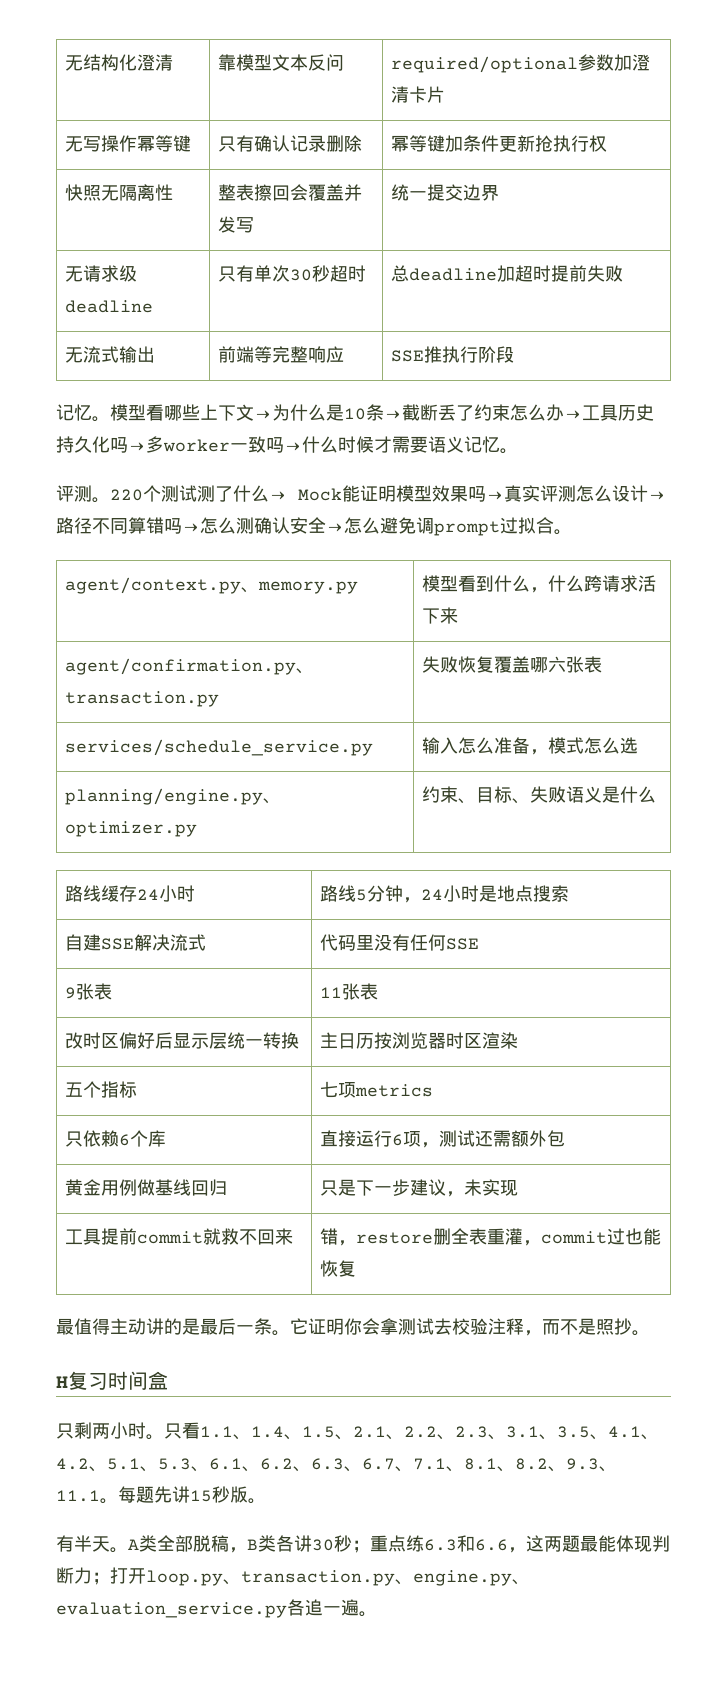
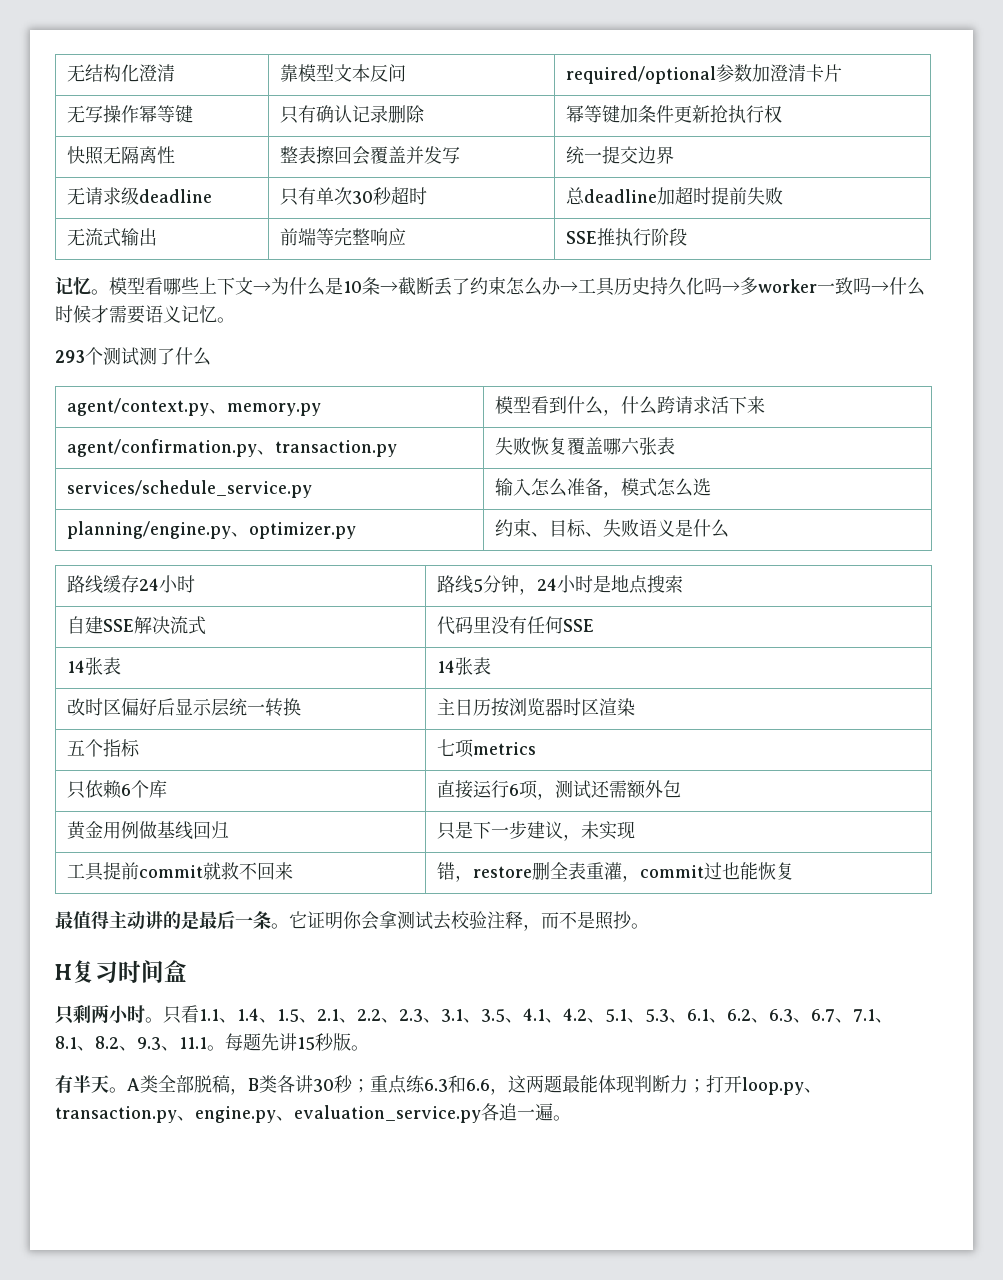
[56,485,143,503] 评测。220 -> [55,350,85,363] 293
[269,485,666,502] [56,517,572,536] → Mock能证明模型效果吗→真实评测怎么设计→路径不同算错吗→怎么测确认安全→怎么避免调prompt过拟合。 -> (211, 356) none
[64,987,76,999] 9 -> [67,660,86,673] 14
[319,987,342,998] 11 -> [437,660,456,673] 14

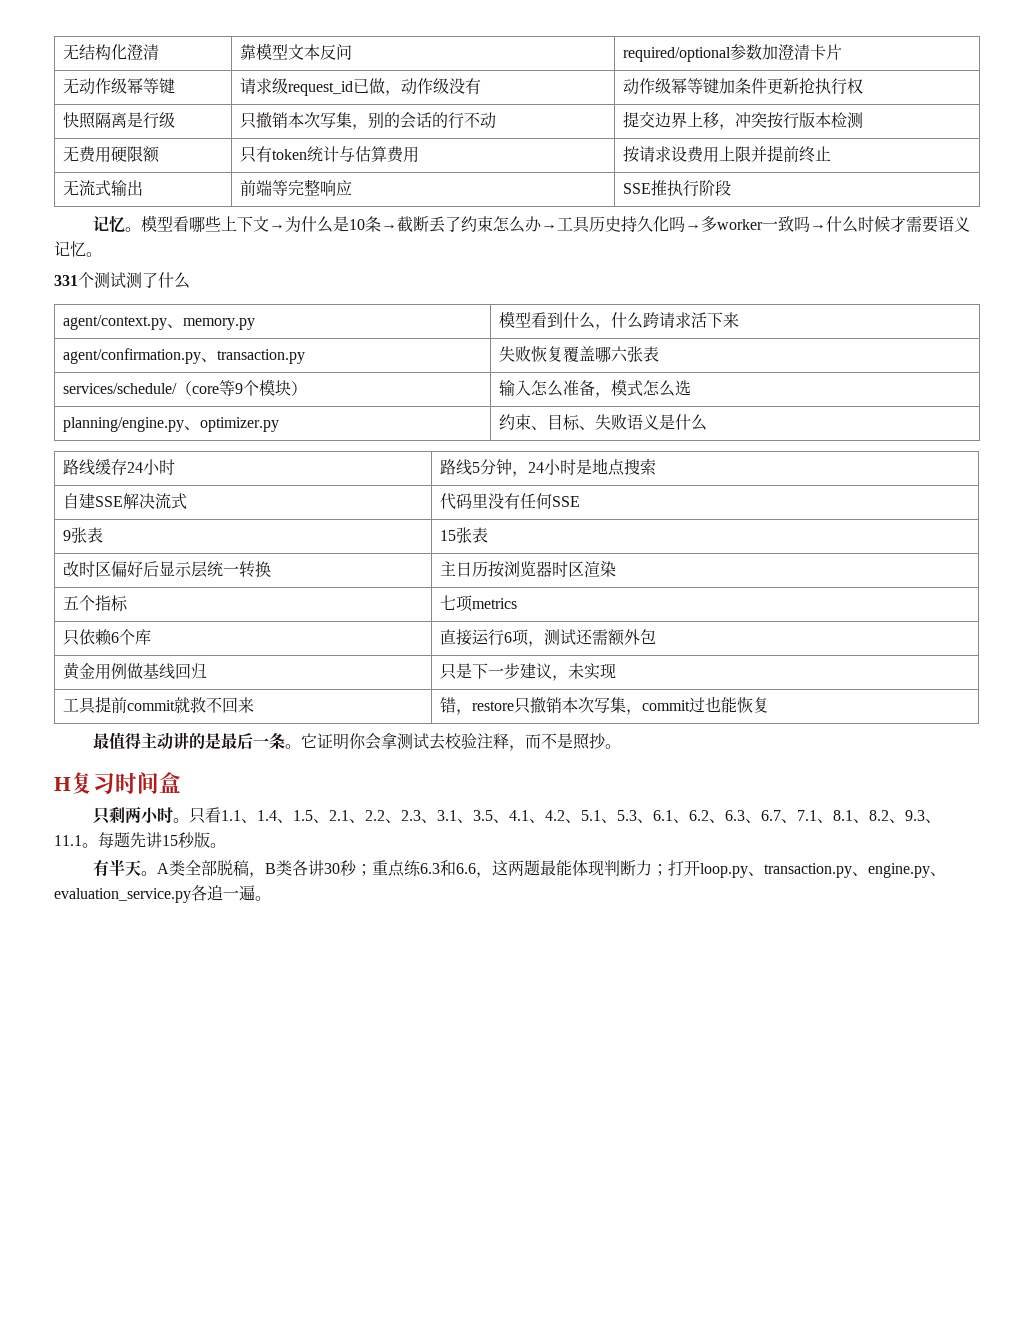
[85,105,140,123] 写操作 -> [78,78,127,95] 动作级
[280,105,426,124] 只有确认记录删除 | -> [239,78,481,96] [622,78,671,95] 请求级request_id已做，动作级没有 | 动作级
[103,146,176,164] [280,146,461,165] [566,146,675,164] [67,187,213,205] [280,186,428,206] [566,186,784,205] 无隔离性 | 整表擦回会覆盖并发写 | 统一提交边界 // 无请求级deadline | 只有单次30秒超时 | 总deadline加超时提前失败 -> [94,112,175,129] [239,112,496,130] [622,111,863,130] [62,146,160,163] [239,146,419,163] [622,145,831,163] 隔离是行级 | 只撤销本次写集，别的会话的行不动 | 提交边界上移，冲突按行版本检测 // 无费用硬限额 | 只有token统计与估算费用 | 按请求设费用上限并提前终止
[55,350,85,363] 293 -> [54,275,78,286] 331
[67,480,313,498] services/schedule_service.py -> [62,379,307,396] services/schedule/（core等9个模块）
[67,660,86,673] 14 -> [62,530,71,541] 9
[437,660,456,673] 14 -> [439,530,456,541] 15
[532,862,623,880] 删全表重灌 -> [513,697,626,714] 只撤销本次写集

